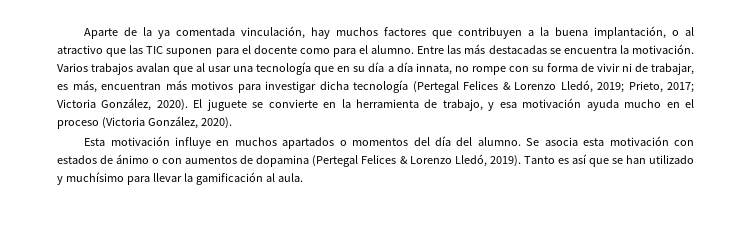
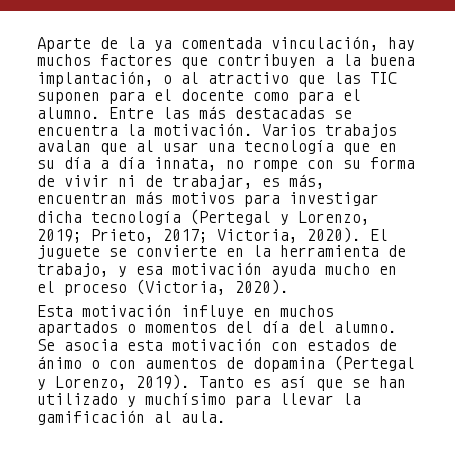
[463,80,593,93] Felices & Lorenzo Lledó, -> [280,211,370,225] y Lorenzo,
[57,98,152,111] Victoria González, -> [217,229,298,243] Victoria,
[101,116,198,129] (Victoria González, -> [136,279,226,295] (Victoria,
[361,154,487,167] Felices & Lorenzo Lledó, -> [37,376,127,390] y Lorenzo,

